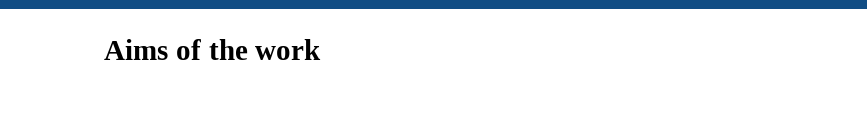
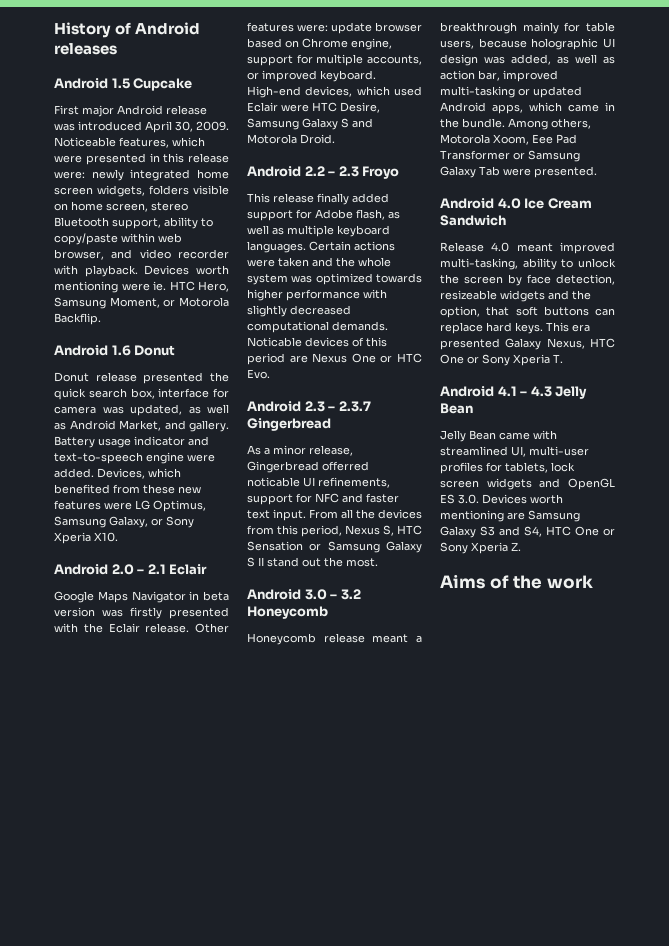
(104, 49) none -> [54,22,201,38] [54,43,117,55] [54,78,193,91] [54,105,207,117] [54,121,229,133] [54,137,205,148] [54,153,229,165] [54,169,229,181] [54,185,229,197] [54,201,188,212] [54,217,213,229] [54,233,182,245] [54,249,229,260] [54,265,229,277] [54,281,229,293] [54,297,229,309] [54,313,101,325] [54,345,176,356] [54,372,229,384] [54,388,229,400] [54,404,229,416] [54,420,229,432] [54,436,209,448] [54,452,215,464] [54,468,181,479] [54,484,201,494] [54,500,206,512] [54,516,194,528] [54,532,118,544] [54,564,208,575] [54,591,229,603] [54,607,229,619] [54,623,229,633] [247,22,422,34] [247,38,392,50] [247,54,422,66] [247,70,376,82] [247,86,422,98] [247,102,380,113] [247,118,373,130] [247,134,335,144] [247,166,400,179] [247,193,389,205] [247,209,400,221] [247,225,390,237] [247,241,395,253] [247,257,391,267] [247,273,422,285] [247,289,387,301] [247,305,351,317] [247,321,388,333] [247,337,387,347] [247,353,422,365] [247,369,270,379] [247,401,371,412] [247,418,331,431] [247,445,353,456] [247,461,369,473] [247,477,390,488] [247,493,399,505] [247,509,422,521] [247,525,422,537] [247,541,422,553] [247,557,378,567] [247,589,361,600] [247,606,328,619] [247,633,422,645] [440,22,615,34] [440,38,615,50] [440,54,615,66] [440,70,558,82] [440,86,582,98] [440,102,615,114] [440,118,591,130] [440,134,577,145] [440,150,580,162] [440,166,597,178] [440,198,592,209] [440,215,506,226] [440,242,615,254] [440,258,616,270] [440,274,615,286] [440,290,591,302] [440,306,615,318] [440,322,590,334] [440,338,615,350] [440,354,563,366] [440,386,588,399] [440,403,473,414] [440,430,557,442] [440,446,589,457] [440,462,575,474] [440,478,615,490] [440,494,563,504] [440,510,580,522] [440,526,615,538] [440,542,521,554] History of Android releases // Android 1.5 Cupcake // First major Android release was introduced April 30, 2009. Noticeable features, which were presented in this release were: newly integrated home screen widgets, folders visible on home screen, stereo Bluetooth support, ability to copy/paste within web browser, and video recorder with playback. Devices worth mentioning were ie. HTC Hero, Samsung Moment, or Motorola Backflip. // Android 1.6 Donut // Donut release presented the quick search box, interface for camera was updated, as well as Android Market, and gallery. Battery usage indicator and text-to-speech engine were added. Devices, which benefited from these new features were LG Optimus, Samsung Galaxy, or Sony Xperia X10. // Android 2.0 – 2.1 Eclair // Google Maps Navigator in beta version was firstly presented with the Eclair release. Other features were: update browser based on Chrome engine, support for multiple accounts, or improved keyboard. High-end devices, which used Eclair were HTC Desire, Samsung Galaxy S and Motorola Droid. // Android 2.2 – 2.3 Froyo // This release finally added support for Adobe flash, as well as multiple keyboard languages. Certain actions were taken and the whole system was optimized towards higher performance with slightly decreased computational demands. Noticable devices of this period are Nexus One or HTC Evo. // Android 2.3 – 2.3.7 Gingerbread // As a minor release, Gingerbread offerred noticable UI refinements, support for NFC and faster text input. From all the devices from this period, Nexus S, HTC Sensation or Samsung Galaxy S II stand out the most. // Android 3.0 – 3.2 Honeycomb // Honeycomb release meant a breakthrough mainly for table users, because holographic UI design was added, as well as action bar, improved multi-tasking or updated Android apps, which came in the bundle. Among others, Motorola Xoom, Eee Pad Transformer or Samsung Galaxy Tab were presented. // Android 4.0 Ice Cream Sandwich // Release 4.0 meant improved multi-tasking, ability to unlock the screen by face detection, resizeable widgets and the option, that soft buttons can replace hard keys. This era presented Galaxy Nexus, HTC One or Sony Xperia T. // Android 4.1 – 4.3 Jelly Bean // Jelly Bean came with streamlined UI, multi-user profiles for tablets, lock screen widgets and OpenGL ES 3.0. Devices worth mentioning are Samsung Galaxy S3 and S4, HTC One or Sony Xperia Z. //

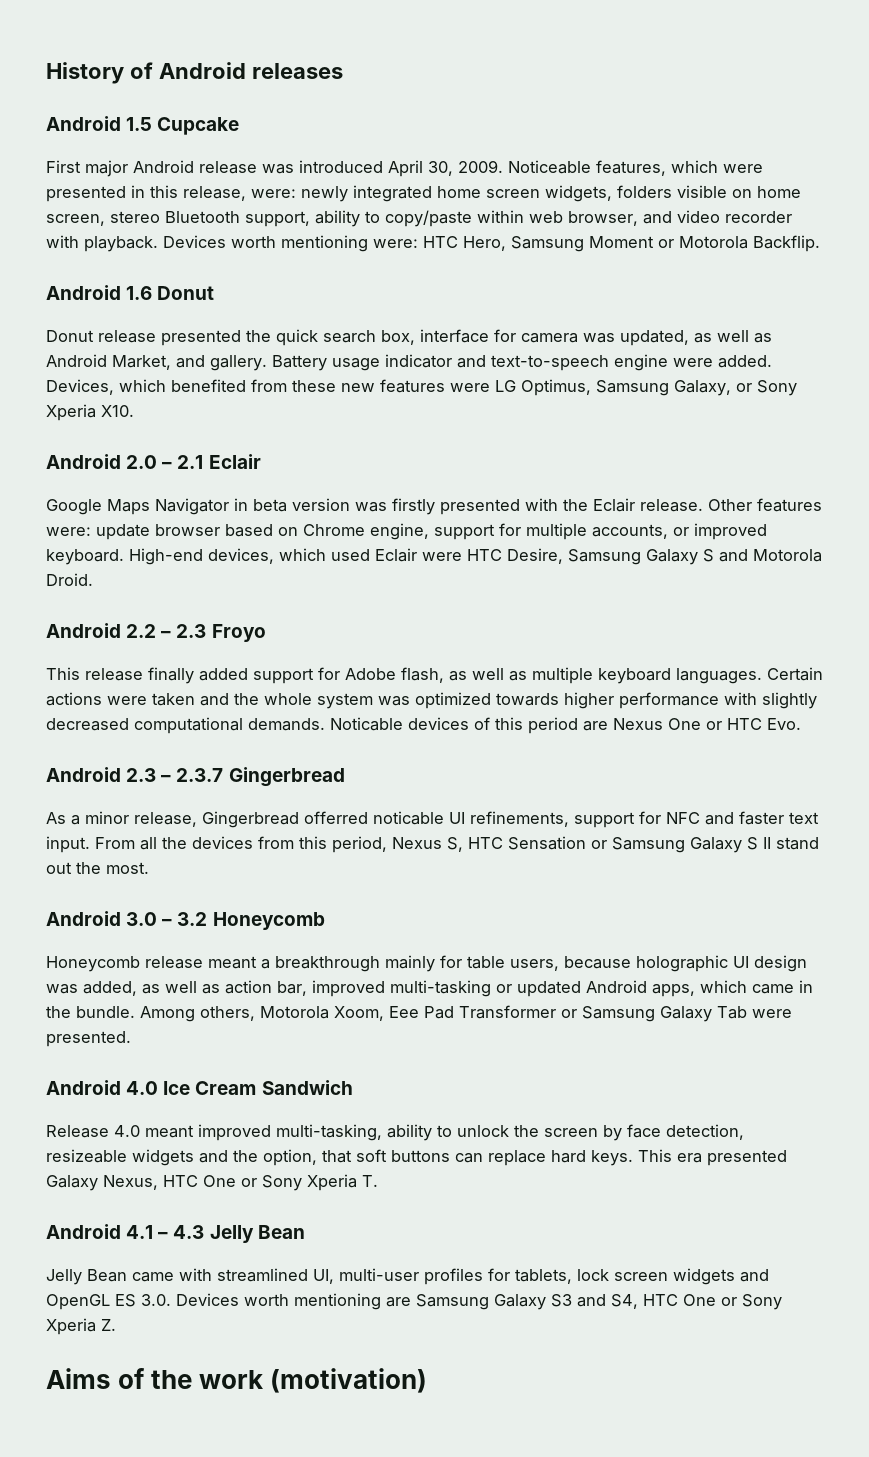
[188,153,229,163] release -> [183,186,246,201] release,
[121,281,166,291] were ie. -> [373,239,418,248] were:
[109,297,160,308] Moment, -> [589,236,654,248] Moment
(593, 582) none -> [270,1368,428,1393] (motivation)

